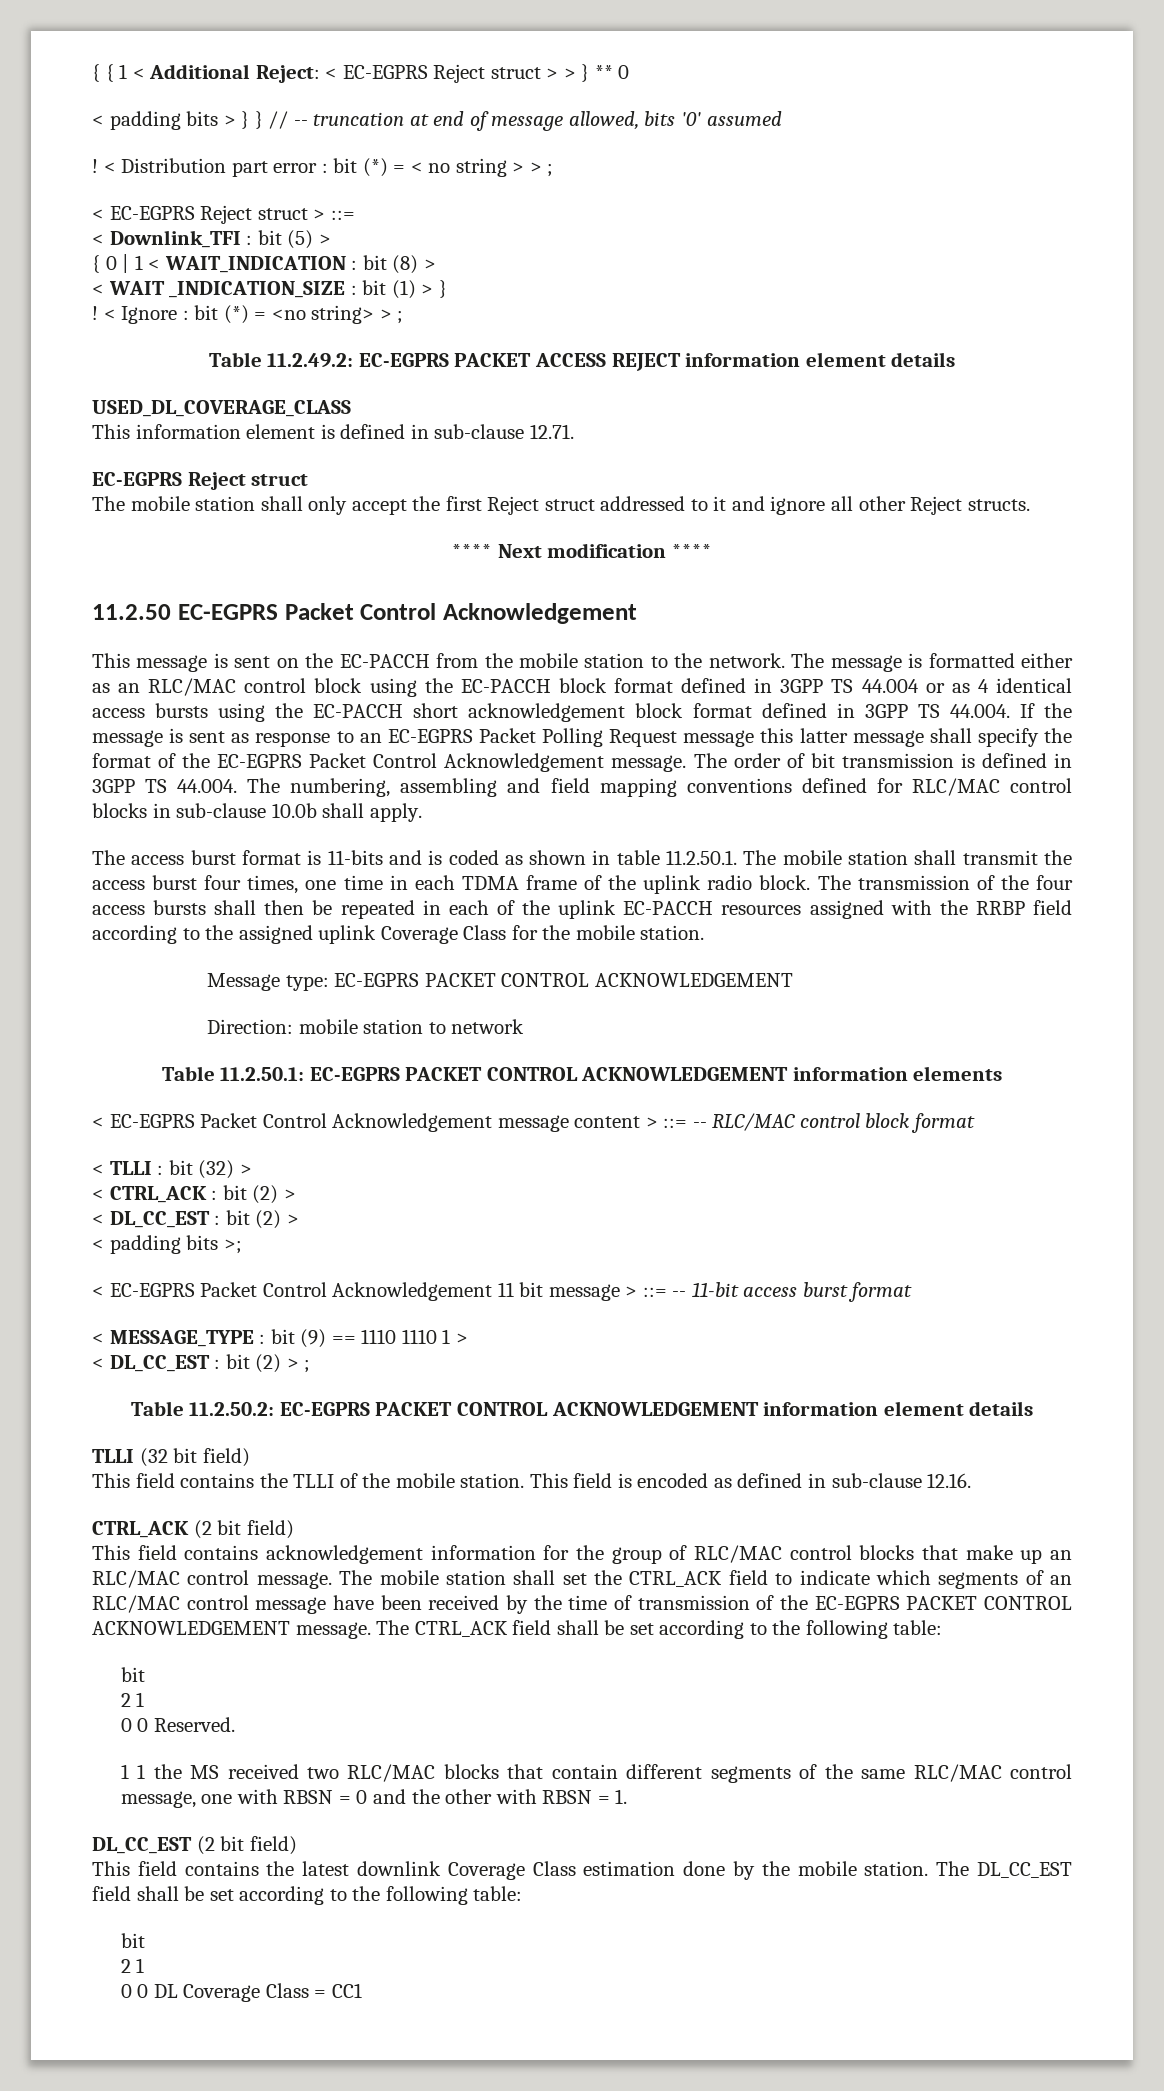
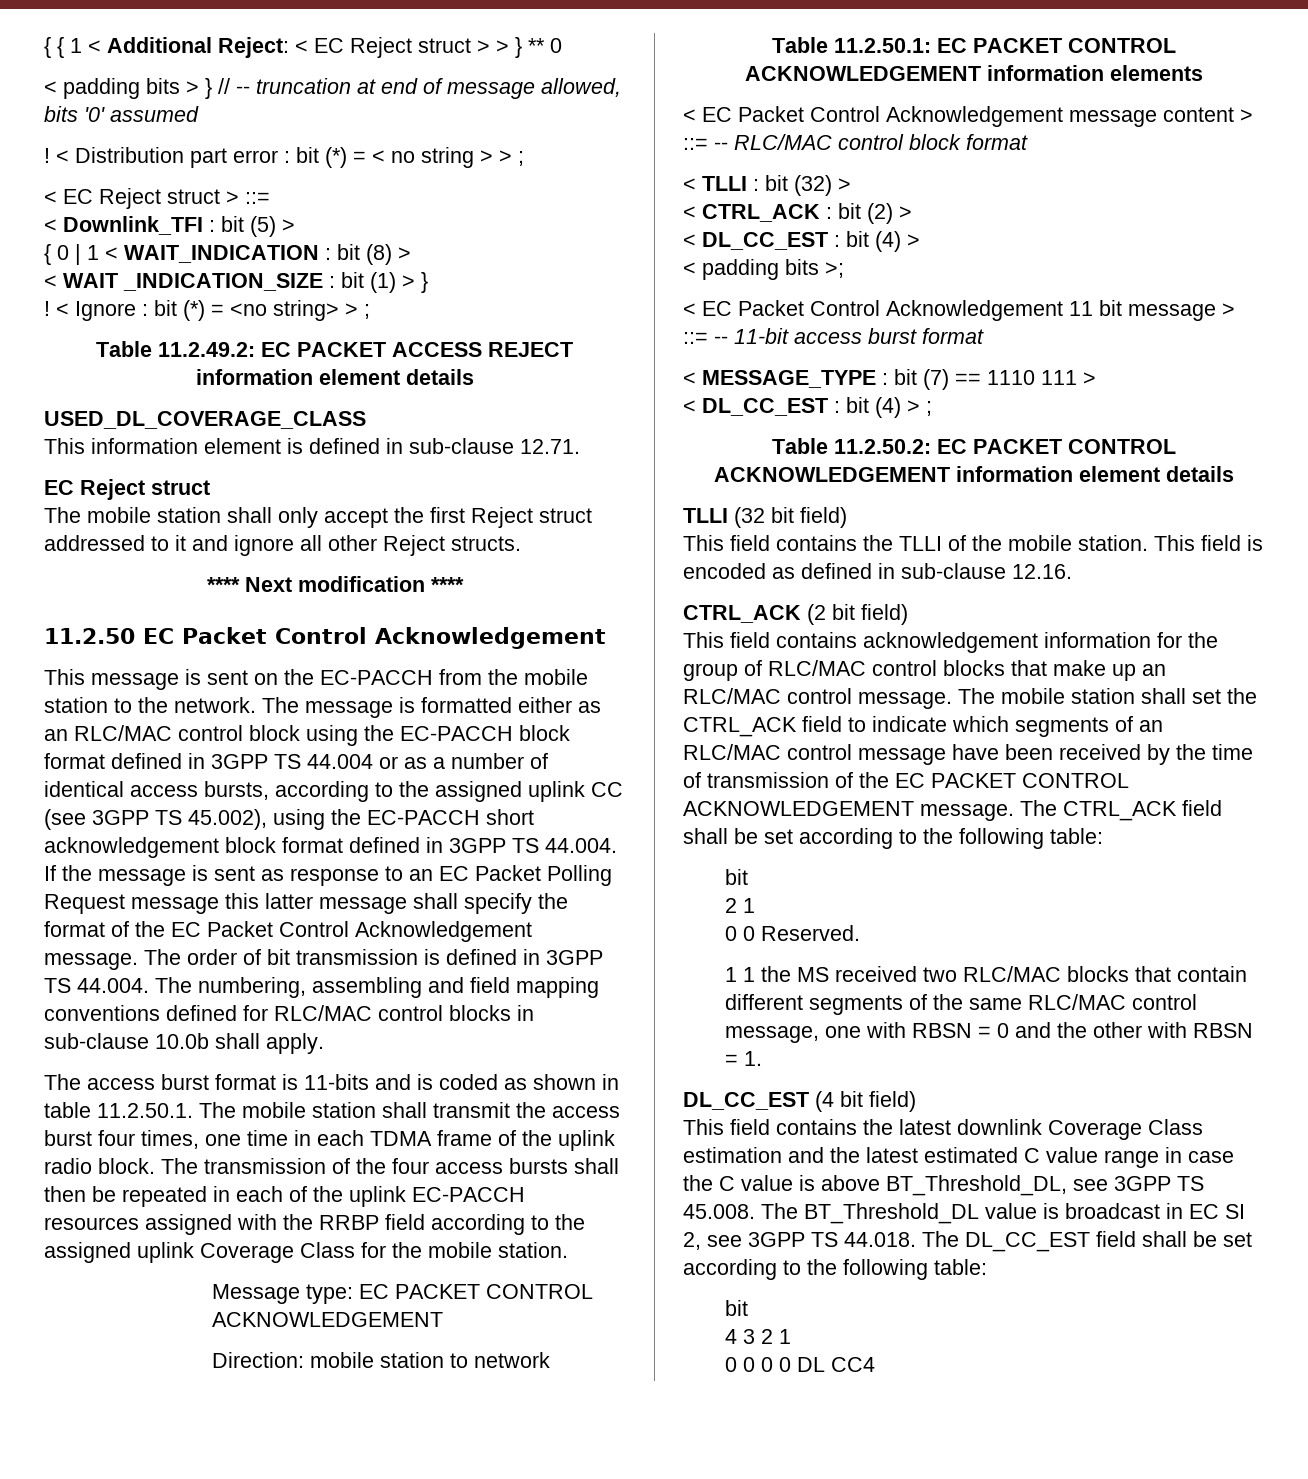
[342,65,428,79] EC-EGPRS -> [314,38,344,53] EC
[254,111,263,129] } -> (212, 88) none
[109,206,195,220] EC-EGPRS -> [63,189,93,204] EC
[358,353,449,367] EC-EGPRS -> [261,342,291,357] EC
[92,472,182,486] EC-EGPRS -> [44,480,74,495] EC
[177,604,278,620] EC-EGPRS -> [143,628,174,644] EC
[977,678,1072,693] [92,703,209,718] 4 identical access bursts -> [433,753,548,769] [44,781,623,802] [44,809,267,830] a number of identical access bursts, according to the assigned uplink CC (see 3GPP TS 45.002),
[387,729,473,743] EC-EGPRS -> [439,866,469,881] EC
[217,754,303,768] EC-EGPRS -> [171,922,201,937] EC
[334,973,420,987] EC-EGPRS -> [359,1284,390,1299] EC
[309,1067,400,1081] EC-EGPRS -> [936,38,967,53] EC
[109,1114,195,1128] EC-EGPRS -> [702,107,732,122] EC
[255,1210,282,1229] (2) -> [875,231,901,252] (4)
[109,1283,195,1297] EC-EGPRS -> [702,301,732,316] EC
[300,1329,327,1348] (9) -> [923,369,949,390] (7)
[401,1329,468,1344] [92,1354,282,1373] 1110 1 > // < DL_CC_EST : bit (2) -> [1041,370,1096,385] [683,397,901,418] 111 > // < DL_CC_EST : bit (4)
[279,1402,370,1416] EC-EGPRS -> [936,439,967,454] EC
[814,1596,900,1610] EC-EGPRS -> [895,773,925,788] EC
[196,1836,215,1855] (2 -> [815,1091,834,1112] (4
[683,1861,929,1880] done by the mobile station. -> [788,1147,1234,1168] [683,1175,1204,1196] [683,1203,1245,1224] [683,1232,916,1250] and the latest estimated C value range in case the C value is above BT_Threshold_DL, see 3GPP TS 45.008. The BT_Threshold_DL value is broadcast in EC SI 2, see 3GPP TS 44.018.
[120,1958,145,1973] [120,1983,362,2002] 2 1 // 0 0 DL Coverage Class = CC1 -> [725,1329,792,1344] [725,1357,876,1372] 4 3 2 1 // 0 0 0 0 DL CC4

